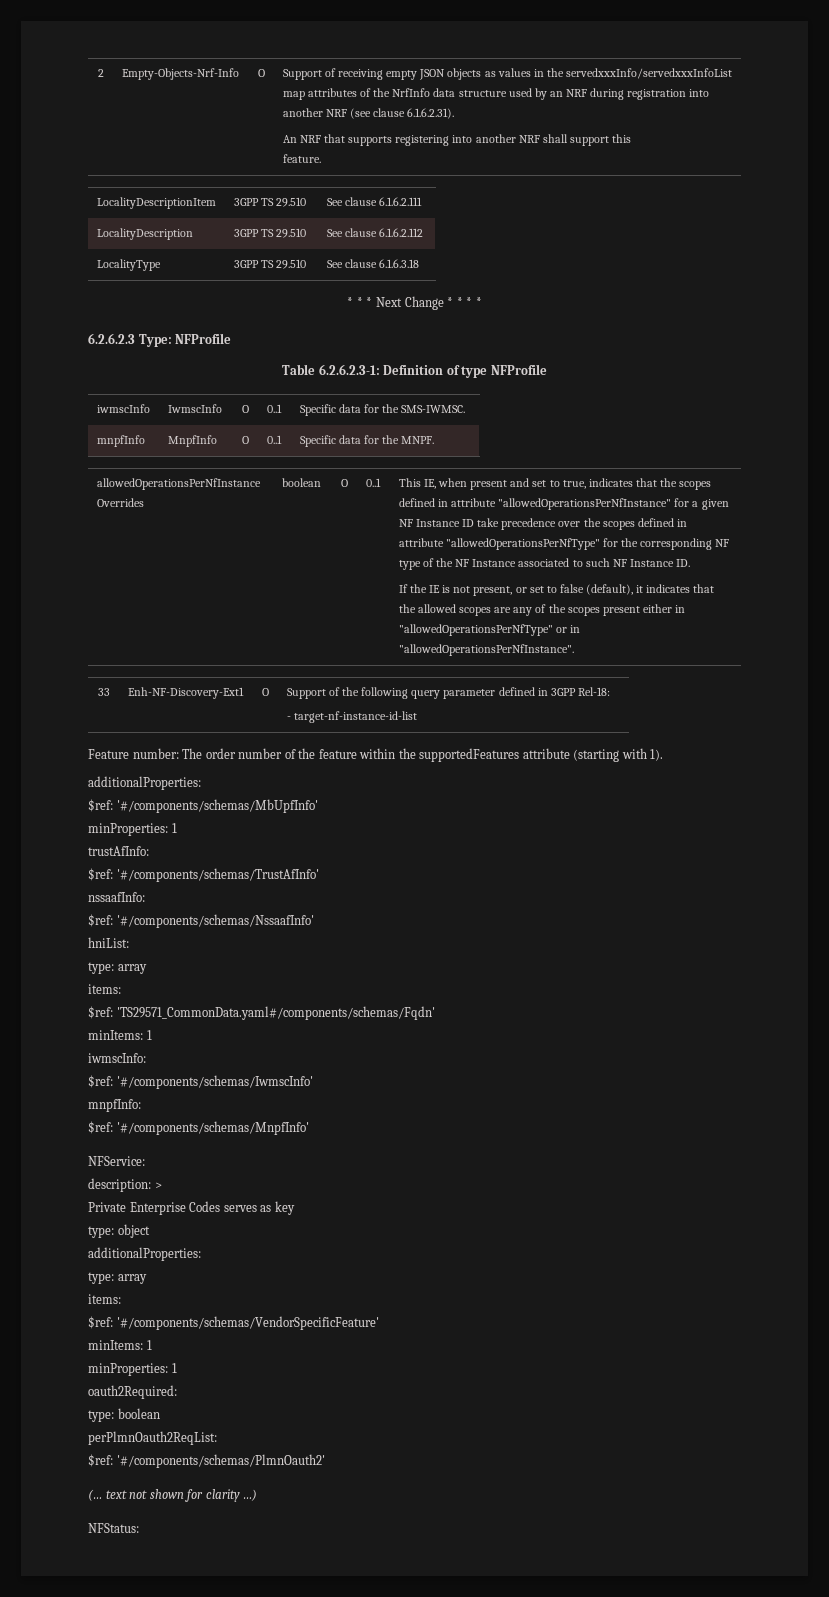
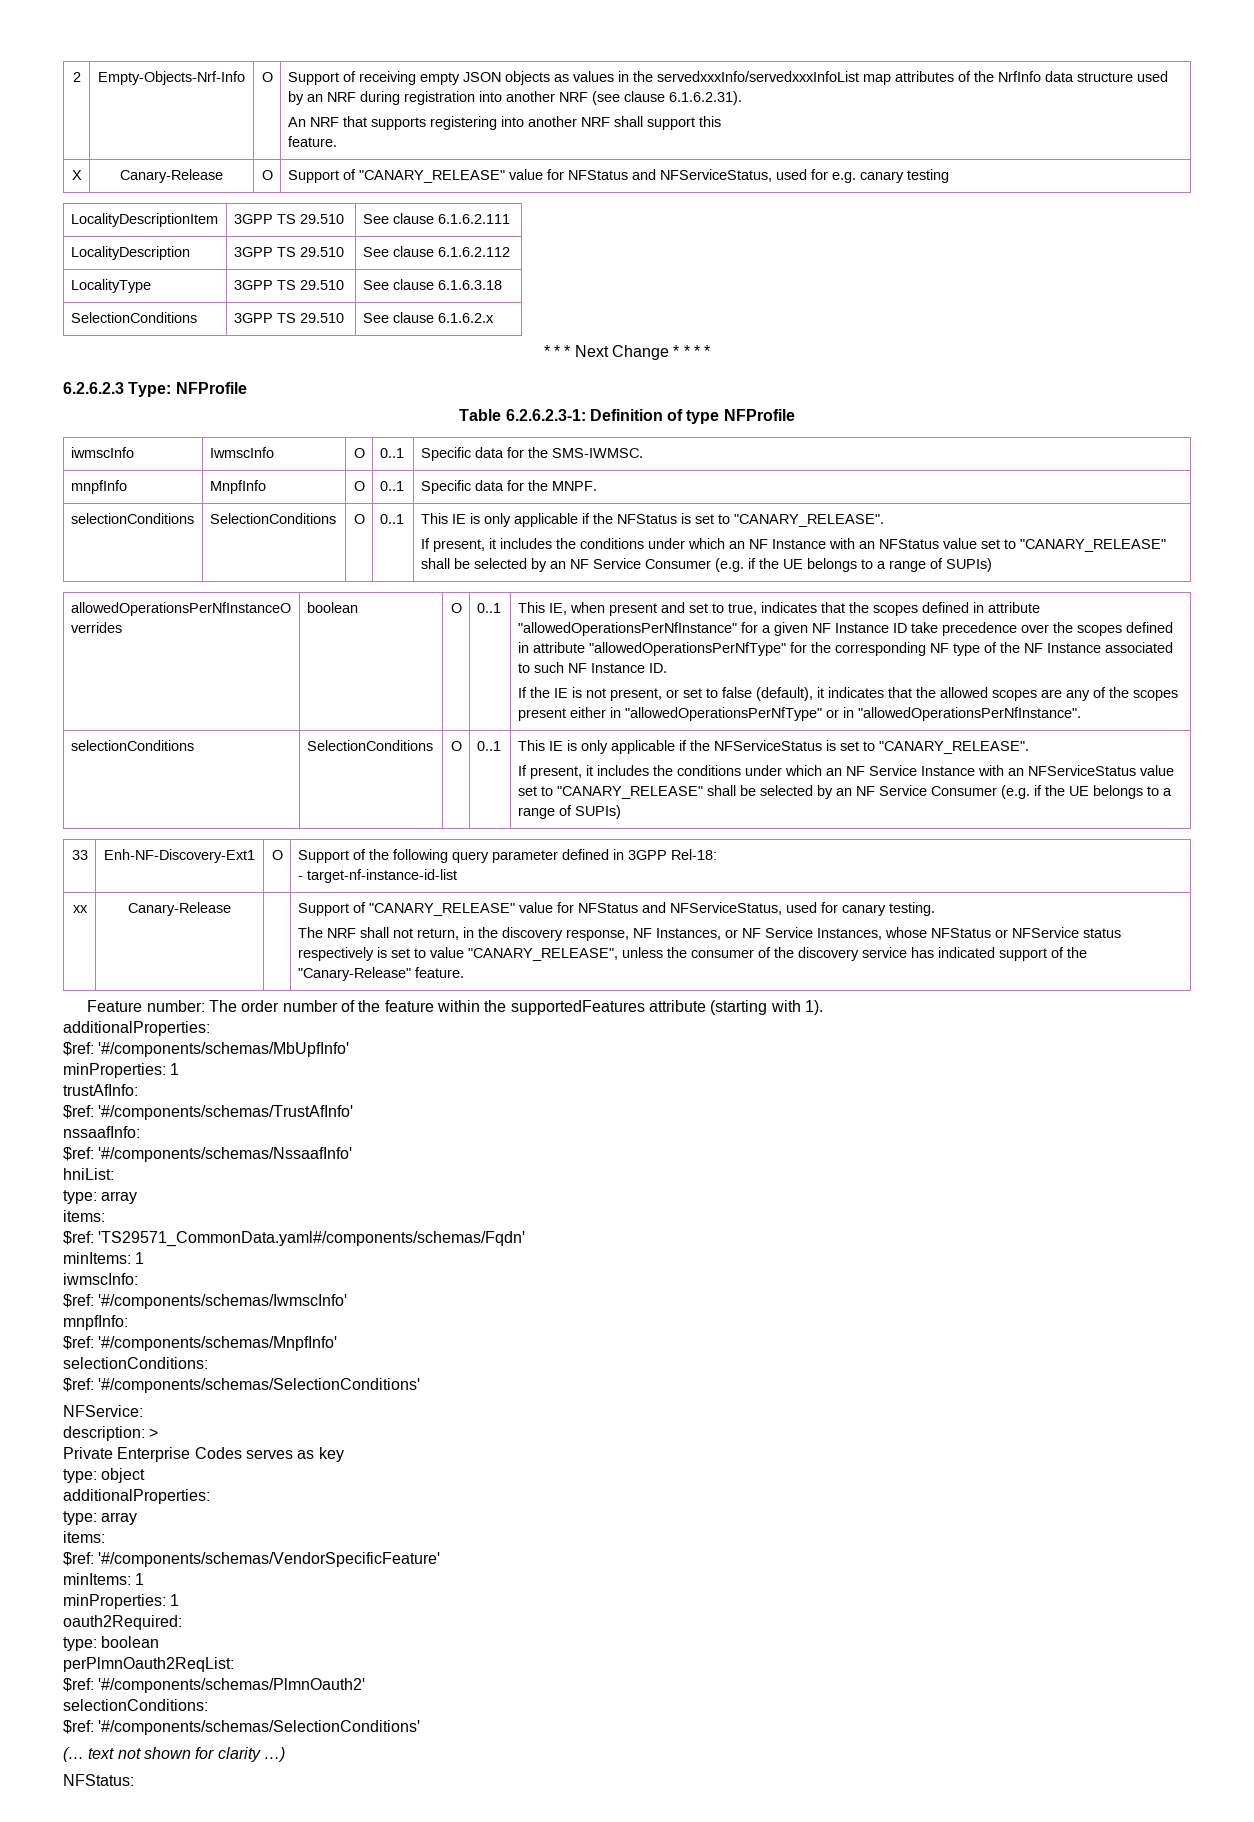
(321, 158) none -> [71,170,82,180] [120,169,223,183] [261,170,273,180] [287,169,949,183] // X | Canary-Release | O | Support of "CANARY_RELEASE" value for NFStatus and NFServiceStatus, used for e.g. canary testing
(420, 263) none -> [70,312,197,323] [233,313,344,323] [362,312,494,323] // SelectionConditions | 3GPP TS 29.510 | See clause 6.1.6.2.x
(435, 440) none -> [70,513,194,524] [209,513,336,524] [353,514,365,524] [379,514,404,524] [420,513,884,527] [420,538,1166,552] [420,558,992,572] // selectionConditions | SelectionConditions | O | 0..1 | This IE is only applicable if the NFStatus is set to "CANARY_RELEASE". // If present, it includes the conditions under which an NF Instance with an NFStatus value set to "CANARY_RELEASE" shall be selected by an NF Service Consumer (e.g. if the UE belongs to a range of SUPIs)
(574, 650) none -> [70,740,194,751] [306,740,433,751] [450,741,462,751] [476,741,501,751] [517,740,1029,754] [517,765,1174,779] [517,785,1172,799] [517,805,621,819] // selectionConditions | SelectionConditions | O | 0..1 | This IE is only applicable if the NFServiceStatus is set to "CANARY_RELEASE". // If present, it includes the conditions under which an NF Service Instance with an NFServiceStatus value set to "CANARY_RELEASE" shall be selected by an NF Service Consumer (e.g. if the UE belongs to a range of SUPIs)
(418, 717) none -> [72,905,88,913] [128,902,231,916] [297,902,935,916] [297,927,1121,941] [297,947,1087,961] [297,967,464,981] // xx | Canary-Release | | Support of "CANARY_RELEASE" value for NFStatus and NFServiceStatus, used for canary testing. // The NRF shall not return, in the discovery response, NF Instances, or NF Service Instances, whose NFStatus or NFService status respectively is set to value "CANARY_RELEASE", unless the consumer of the discovery service has indicated support of the "Canary-Release" feature.
(309, 1128) none -> [63,1357,208,1369] [63,1378,421,1393] // selectionConditions: // $ref: '#/components/schemas/SelectionConditions'
(325, 1461) none -> [63,1699,208,1711] [63,1720,421,1735] // selectionConditions: // $ref: '#/components/schemas/SelectionConditions'

